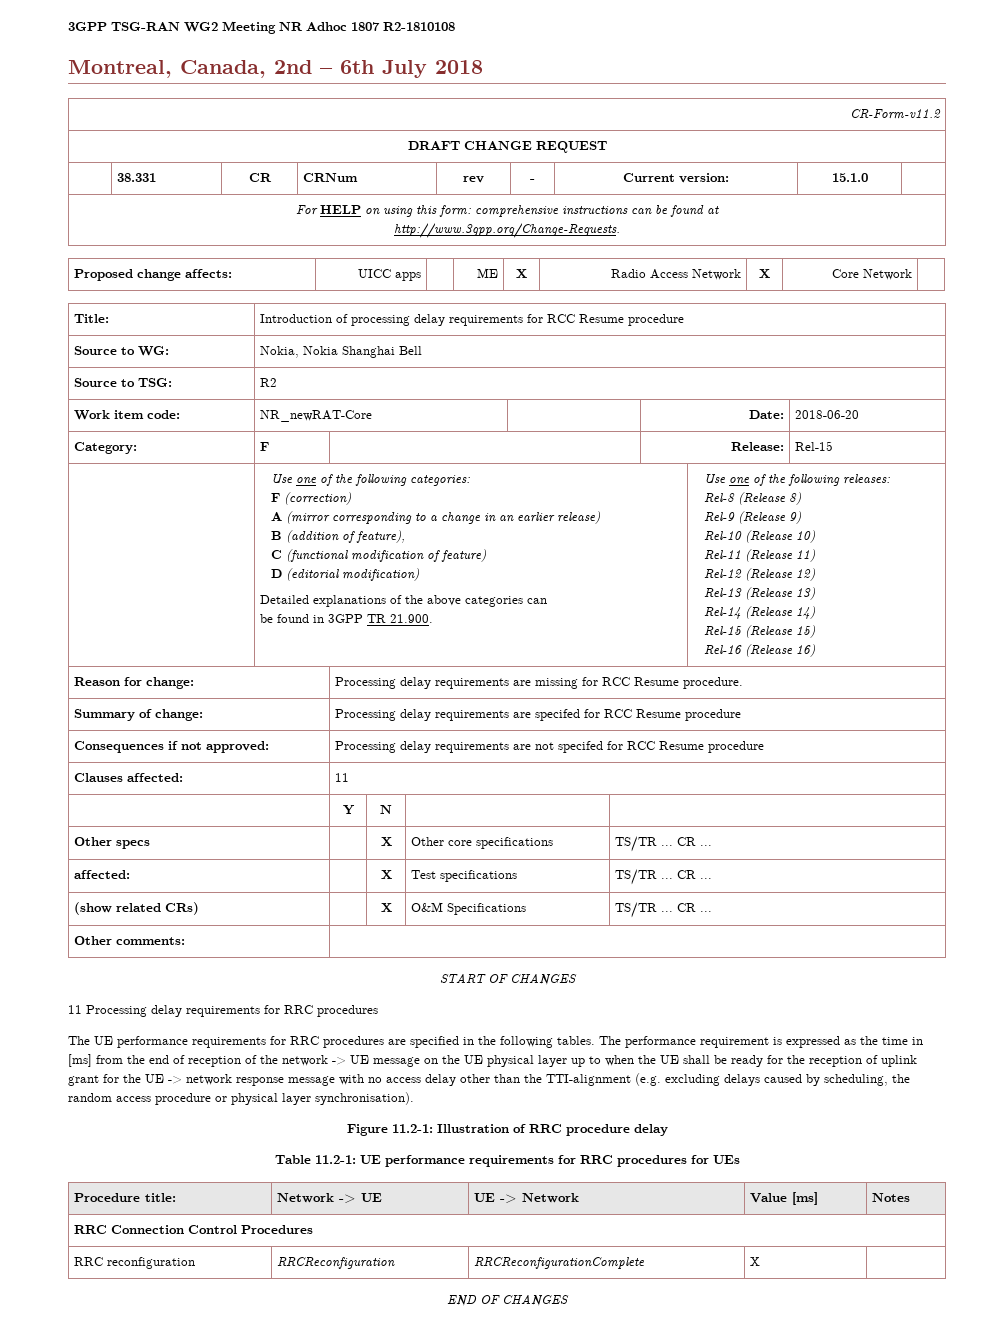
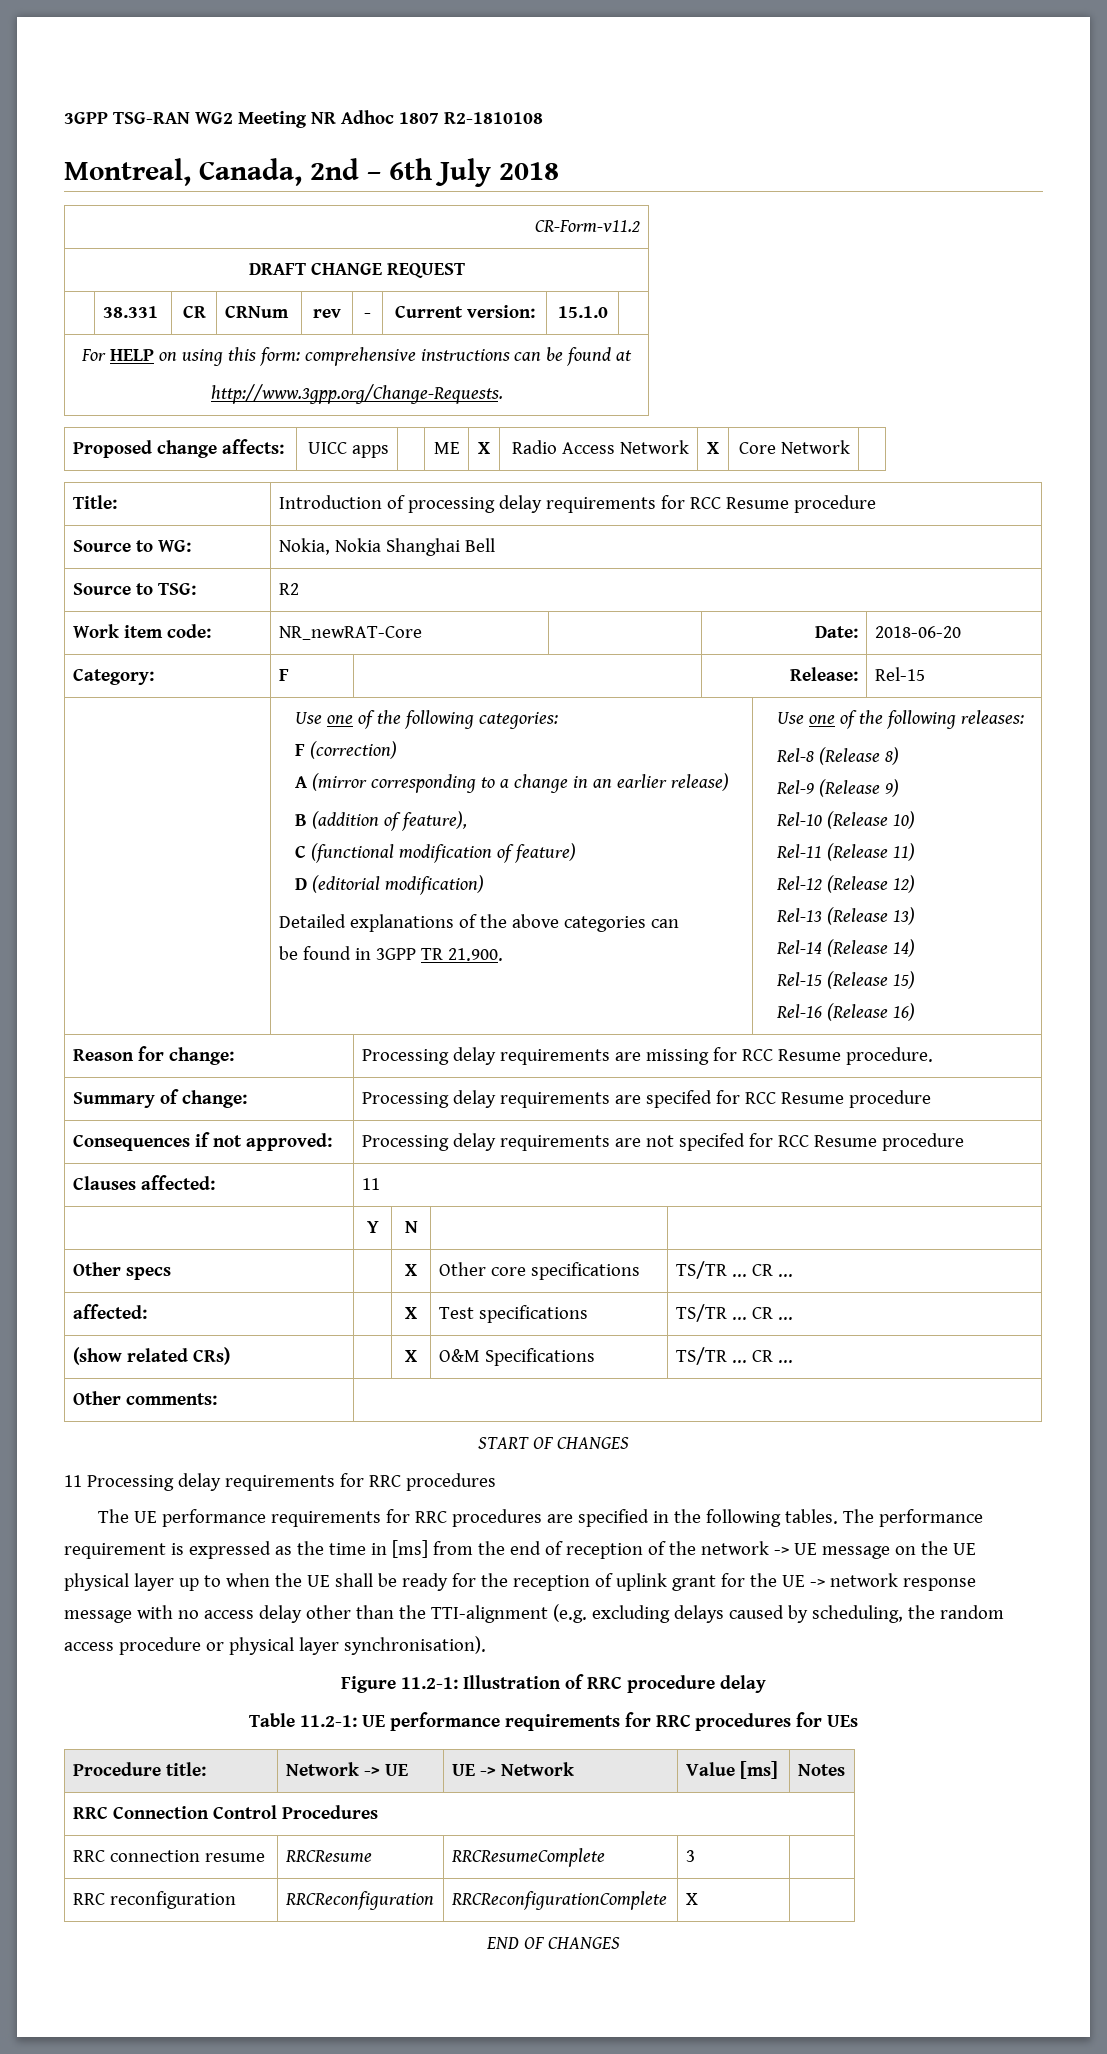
(314, 1229) none -> [72,1850,265,1862] [284,1850,372,1862] [450,1848,605,1867] [685,1850,695,1862] // RRC connection resume | RRCResume | RRCResumeComplete | 3 |

